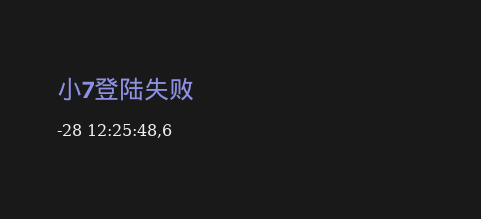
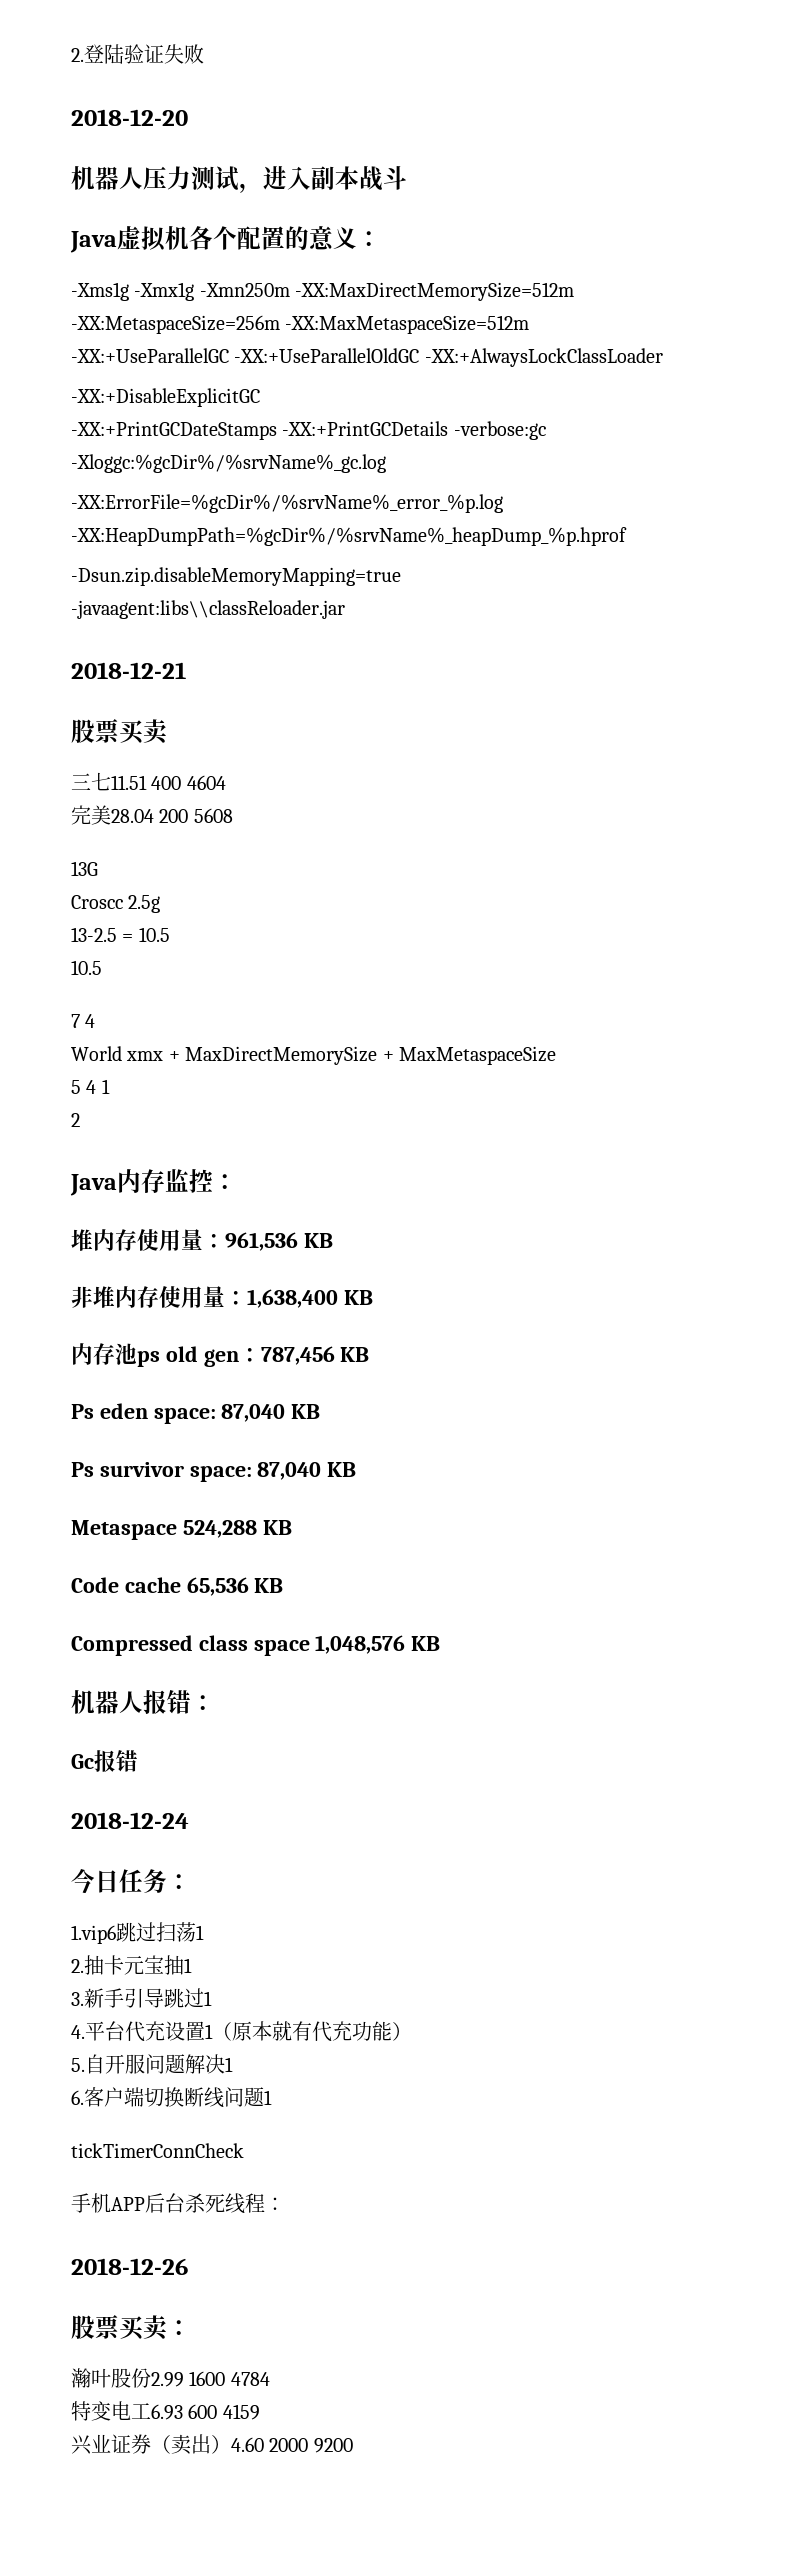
[57,77,194,101] [57,124,172,138] 小7登陆失败 // -28 12:25:48,6 -> [71,44,204,64] [71,109,188,126] [71,166,407,193] [70,226,381,253] [71,282,575,301] [71,315,530,334] [71,348,663,367] [71,388,260,407] [71,421,546,440] [71,454,386,473] [71,494,503,513] [71,527,627,546] [71,567,401,586] [71,600,345,619] [71,662,186,679] [71,719,167,745] [71,772,226,791] [71,805,233,825] [71,861,98,876] [71,895,161,913] [71,927,170,942] [71,960,102,975] [71,1014,96,1028] [71,1046,556,1065] [71,1079,110,1094] [71,1113,80,1127] [70,1169,237,1196] [71,1229,333,1251] [71,1286,373,1308] [71,1343,370,1367] [71,1403,321,1424] [71,1462,357,1482] [71,1520,292,1540] [71,1577,284,1596] [71,1635,441,1656] [71,1690,215,1714] [71,1750,138,1772] [71,1812,189,1829] [71,1869,191,1894] [71,1922,204,1944] [71,1955,192,1975] [71,1988,212,2008] [71,2021,412,2042] [71,2054,233,2074] [71,2087,272,2108] [71,2143,244,2158] [71,2193,285,2214] [71,2258,188,2275] [71,2315,191,2341] [71,2368,270,2388] [71,2401,260,2421] [71,2434,353,2455] 2.登陆验证失败 // 2018-12-20 // 机器人压力测试，进入副本战斗 // Java虚拟机各个配置的意义： // -Xms1g -Xmx1g -Xmn250m -XX:MaxDirectMemorySize=512m -XX:MetaspaceSize=256m -XX:MaxMetaspaceSize=512m // -XX:+UseParallelGC -XX:+UseParallelOldGC -XX:+AlwaysLockClassLoader // -XX:+DisableExplicitGC // -XX:+PrintGCDateStamps -XX:+PrintGCDetails -verbose:gc -Xloggc:%gcDir%/%srvName%_gc.log // -XX:ErrorFile=%gcDir%/%srvName%_error_%p.log -XX:HeapDumpPath=%gcDir%/%srvName%_heapDump_%p.hprof // -Dsun.zip.disableMemoryMapping=true // -javaagent:libs\\classReloader.jar // 2018-12-21 // 股票买卖 // 三七11.51 400 4604 // 完美28.04 200 5608 // 13G // Croscc 2.5g // 13-2.5 = 10.5 // 10.5 // 7 4 // World xmx + MaxDirectMemorySize + MaxMetaspaceSize // 5 4 1 // 2 // Java内存监控： // 堆内存使用量：961,536 KB // 非堆内存使用量：1,638,400 KB // 内存池ps old gen：787,456 KB // Ps eden space: 87,040 KB // Ps survivor space: 87,040 KB // Metaspace 524,288 KB // Code cache 65,536 KB // Compressed class space 1,048,576 KB // 机器人报错： // Gc报错 // 2018-12-24 // 今日任务： // 1.vip6跳过扫荡1 // 2.抽卡元宝抽1 // 3.新手引导跳过1 // 4.平台代充设置1（原本就有代充功能） // 5.自开服问题解决1 // 6.客户端切换断线问题1 // tickTimerConnCheck // 手机APP后台杀死线程： // 2018-12-26 // 股票买卖： // 瀚叶股份2.99 1600 4784 // 特变电工6.93 600 4159 // 兴业证券（卖出）4.60 2000 9200

